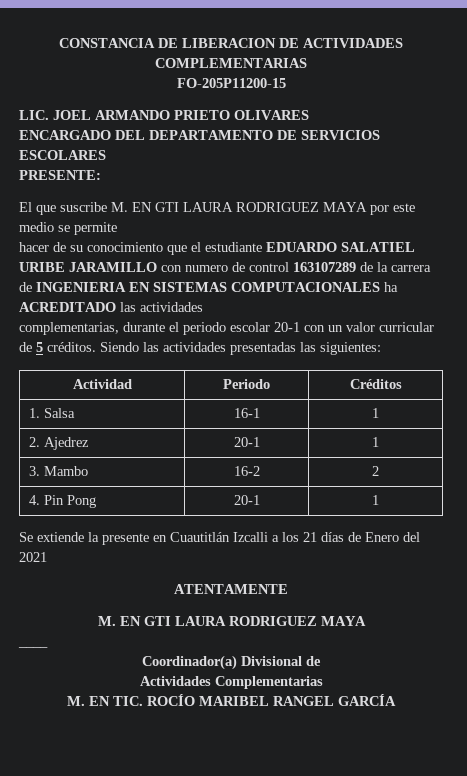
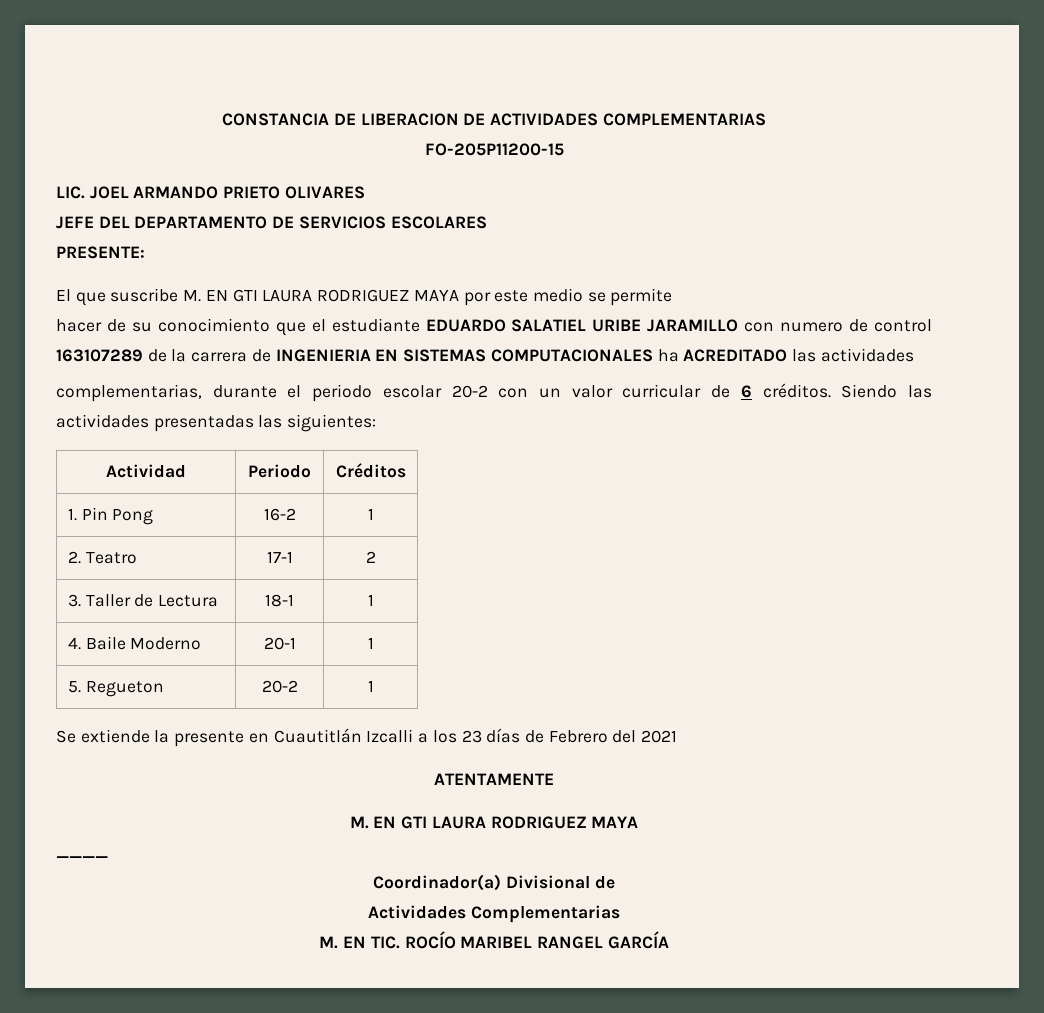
[19,130,111,140] ENCARGADO -> [56,216,94,229] JEFE
[274,322,300,332] 20-1 -> [451,385,488,398] 20-2
[36,342,43,352] 5 -> [740,385,752,398] 6
[43,408,75,418] [233,408,260,418] Salsa | 16-1 -> [81,507,154,525] [263,508,296,521] Pin Pong | 16-2
[43,437,89,450] [233,437,260,447] [372,437,379,447] [28,466,88,476] [233,466,260,476] [372,466,379,476] [28,495,96,508] [233,495,260,505] Ajedrez | 20-1 | 1 // 3. Mambo | 16-2 | 2 // 4. Pin Pong | 20-1 -> [85,552,137,564] [266,551,293,563] [365,551,376,563] [67,594,219,607] [265,594,294,607] [367,594,374,606] [67,636,202,650] [263,637,296,650] [367,637,374,649] [67,681,164,697] [261,680,298,693] Teatro | 17-1 | 2 // 3. Taller de Lectura | 18-1 | 1 // 4. Baile Moderno | 20-1 | 1 // 5. Regueton | 20-2
[303,532,317,542] 21 -> [461,730,482,743] 23
[365,532,399,542] Enero -> [548,730,608,743] Febrero

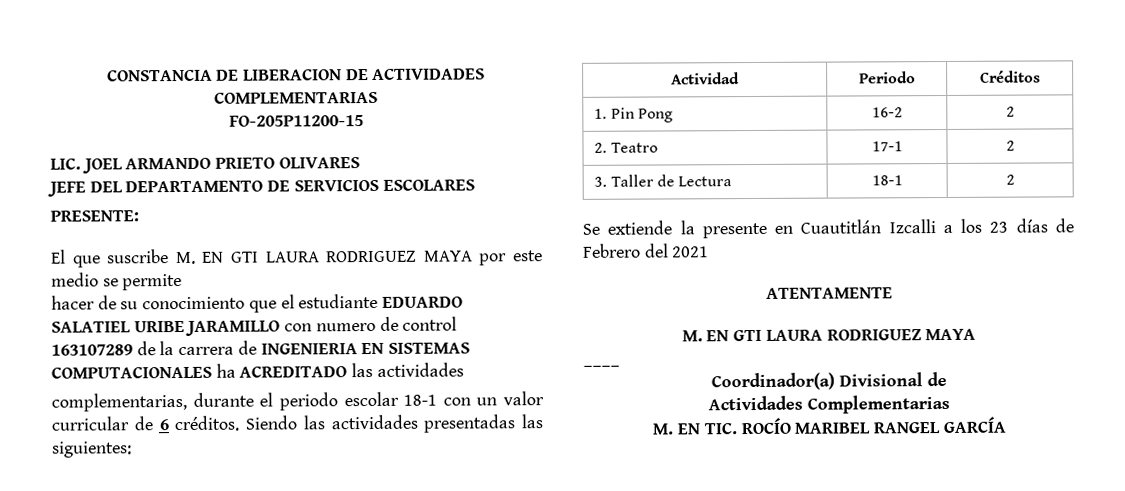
[451,385,488,398] 20-2 -> [403,394,438,406] 18-1
[367,508,374,520] 1 -> [1005,106,1015,117] 2
[367,594,374,606] [67,636,202,650] [263,637,296,650] [367,637,374,649] [67,681,164,697] [261,680,298,693] [367,680,374,692] 1 // 4. Baile Moderno | 20-1 | 1 // 5. Regueton | 20-2 | 1 -> [1005,174,1015,185] 2

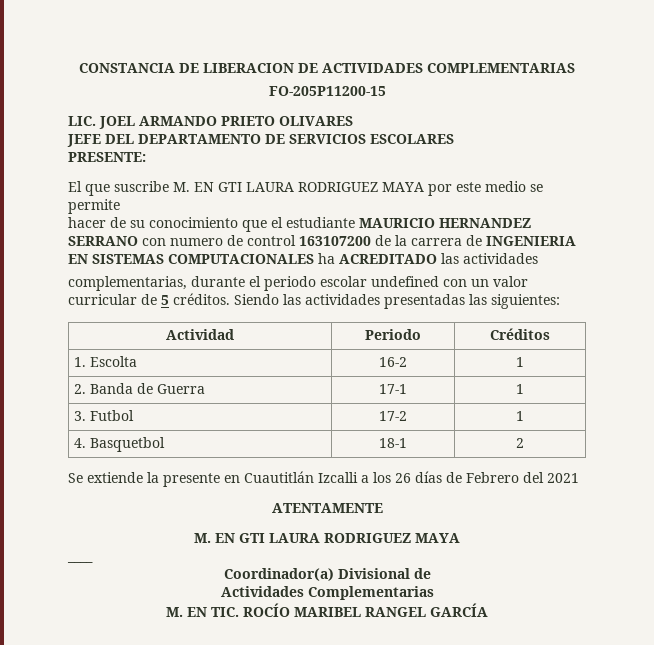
[382,296,464,308] [51,320,281,336] EDUARDO SALATIEL URIBE JARAMILLO -> [359,218,531,228] [68,236,138,246] MAURICIO HERNANDEZ SERRANO
[51,344,133,356] 163107289 -> [299,236,371,246] 163107200
[403,394,438,406] 18-1 -> [371,276,439,287] undefined
[158,419,169,431] 6 -> [161,295,169,305] 5
[610,107,674,123] Pin Pong -> [89,356,137,367] Escolta
[1005,106,1015,117] 2 -> [516,357,524,367] 1
[610,142,658,153] Teatro -> [89,383,205,394] Banda de Guerra
[1005,140,1015,151] 2 -> [516,384,524,394] 1
[610,174,733,187] Taller de Lectura -> [89,410,134,421] [379,411,407,421] [516,411,524,421] [73,437,165,452] Futbol | 17-2 | 1 // 4. Basquetbol
[989,221,1009,233] 23 -> [395,473,411,483] 26

